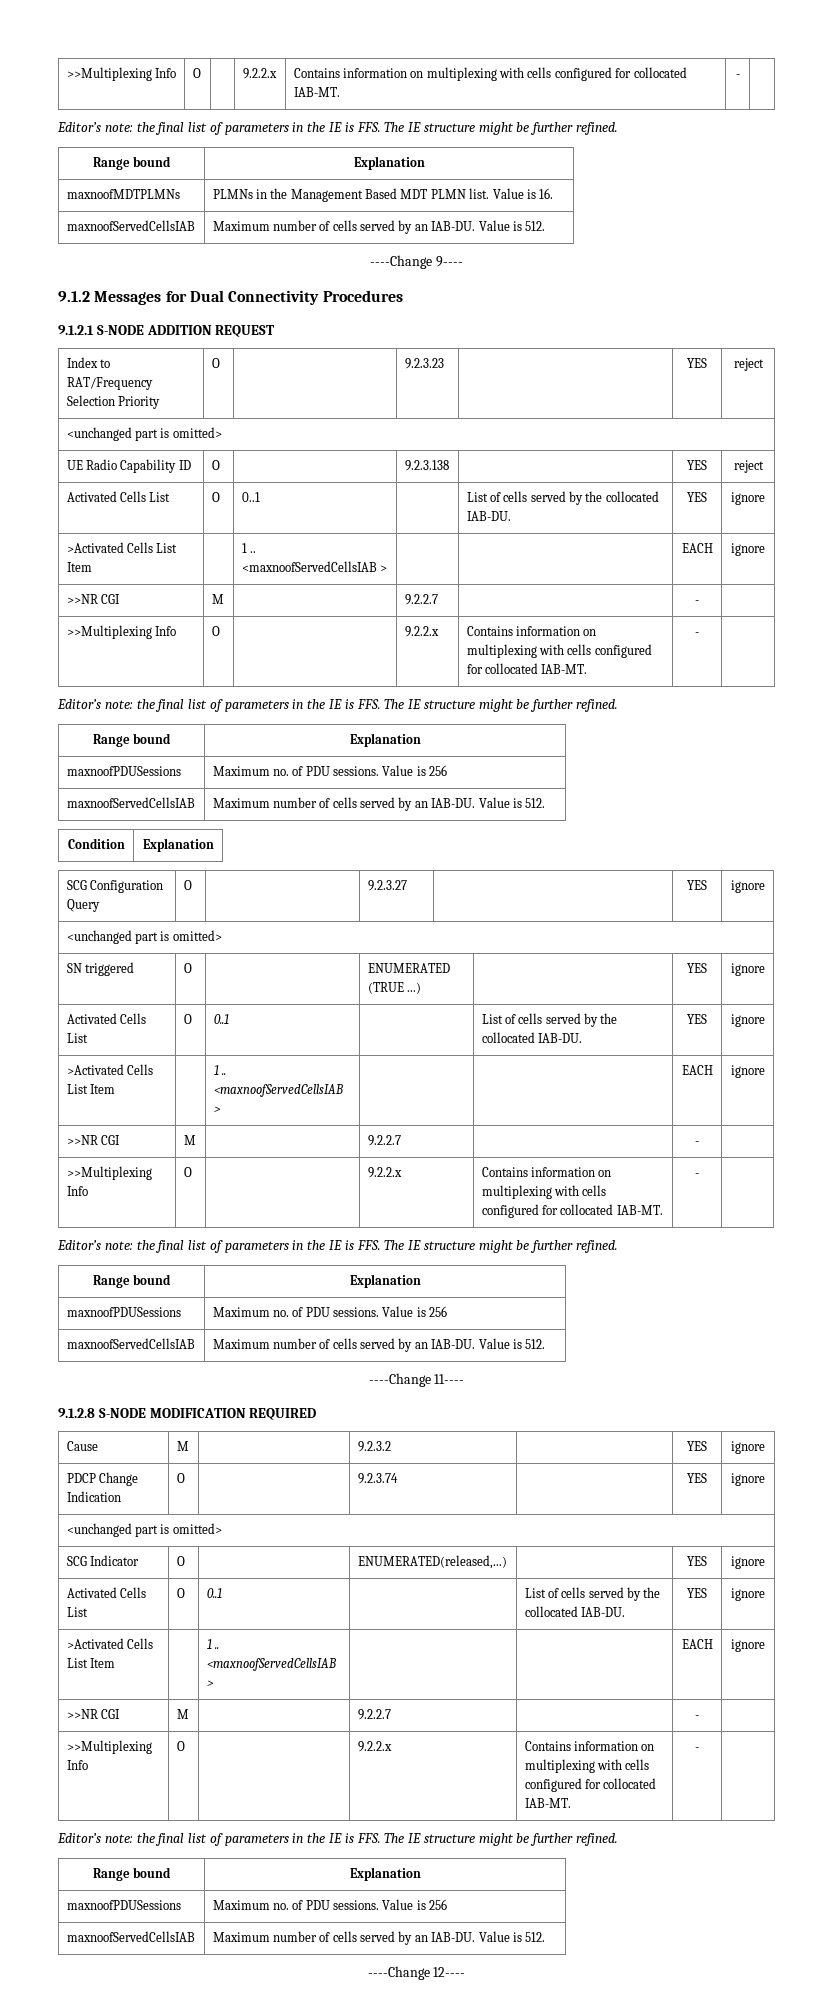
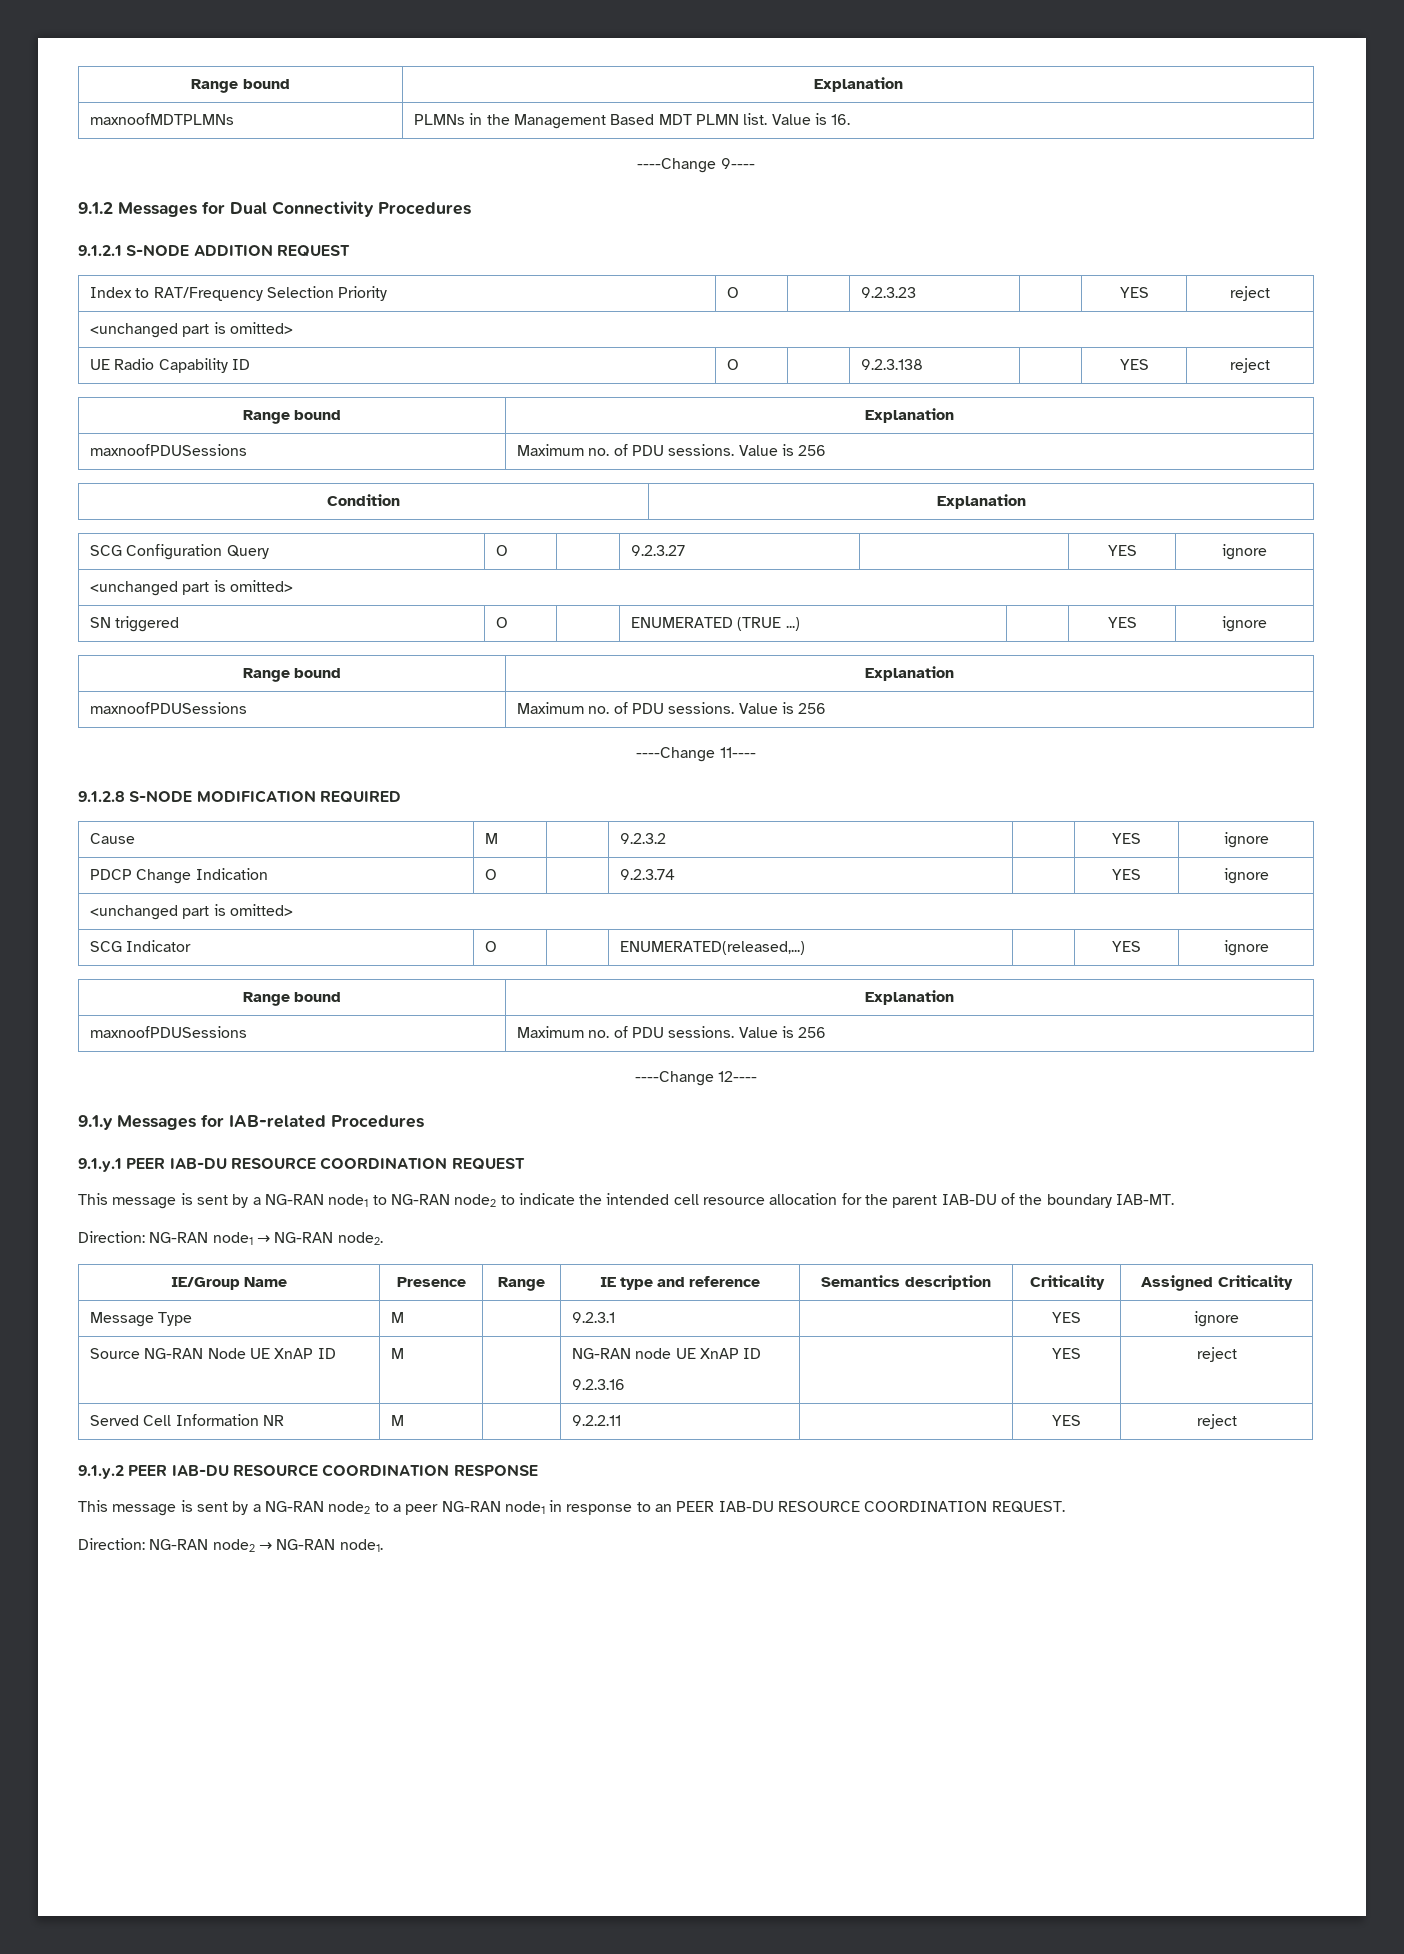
[66,67,176,81] [192,68,201,78] [242,68,277,79] [293,67,687,81] [293,87,340,97] [735,74,740,78] [57,122,619,135] >>Multiplexing Info | O | | 9.2.2.x | Contains information on multiplexing with cells configured for collocated IAB-MT. | - | // Editor’s note: the final list of parameters in the IE is FFS. The IE structure might be further refined. // -> (191, 86) none
[66,220,195,231] [212,220,546,234] // maxnoofServedCellsIAB | Maximum number of cells served by an IAB-DU. Value is 512. -> (851, 119) none
[66,491,171,502] [211,492,220,502] [241,492,260,502] [466,491,659,505] [466,511,511,521] [687,492,707,502] [731,492,765,505] [66,542,178,553] [66,562,92,572] [241,543,256,553] [241,561,387,572] [681,543,713,553] [731,543,765,556] [66,594,120,604] [211,594,224,604] [404,594,438,605] [695,600,699,604] [66,625,176,639] [211,626,220,636] [404,626,439,637] [466,626,597,636] [466,644,652,658] [466,663,588,674] [695,632,699,636] [57,699,619,712] // Activated Cells List | O | 0..1 | | List of cells served by the collocated IAB-DU. | YES | ignore // >Activated Cells List Item | | 1 .. <maxnoofServedCellsIAB > | | | EACH | ignore // >>NR CGI | M | | 9.2.2.7 | | - | // >>Multiplexing Info | O | | 9.2.2.x | Contains information on multiplexing with cells configured for collocated IAB-MT. | - | // Editor’s note: the final list of parameters in the IE is FFS. The IE structure might be further refined. -> (1270, 365) none
[66,797,195,808] [212,797,546,811] // maxnoofServedCellsIAB | Maximum number of cells served by an IAB-DU. Value is 512. -> (827, 450) none
[66,1013,146,1024] [66,1033,88,1043] [183,1014,192,1024] [213,1014,229,1024] [481,1013,618,1027] [481,1032,582,1043] [687,1014,707,1024] [730,1014,765,1027] [66,1064,153,1075] [66,1084,115,1094] [213,1065,226,1075] [213,1084,343,1097] [213,1106,221,1113] [681,1065,713,1075] [730,1065,765,1078] [66,1135,120,1145] [183,1135,196,1145] [367,1135,401,1146] [695,1141,699,1145] [66,1166,152,1180] [66,1186,88,1196] [183,1167,192,1177] [367,1167,402,1178] [481,1167,612,1177] [481,1185,607,1199] [481,1204,663,1218] [695,1173,699,1177] [57,1240,619,1253] // Activated Cells List | O | 0..1 | | List of cells served by the collocated IAB-DU. | YES | ignore // >Activated Cells List Item | | 1 .. <maxnoofServedCellsIAB > | | | EACH | ignore // >>NR CGI | M | | 9.2.2.7 | | - | // >>Multiplexing Info | O | | 9.2.2.x | Contains information on multiplexing with cells configured for collocated IAB-MT. | - | // Editor’s note: the final list of parameters in the IE is FFS. The IE structure might be further refined. -> (1267, 624) none
[66,1338,195,1349] [212,1338,546,1352] // maxnoofServedCellsIAB | Maximum number of cells served by an IAB-DU. Value is 512. -> (827, 708) none
[66,1587,146,1598] [66,1607,88,1617] [176,1588,185,1598] [206,1588,222,1598] [524,1587,661,1601] [524,1606,625,1617] [687,1588,707,1598] [731,1588,765,1601] [66,1638,153,1649] [66,1658,115,1668] [206,1639,219,1649] [206,1658,336,1671] [206,1680,214,1687] [681,1639,713,1649] [731,1639,765,1652] [66,1709,120,1719] [176,1709,189,1719] [357,1709,391,1720] [695,1715,699,1719] [66,1740,152,1754] [66,1760,88,1770] [176,1741,185,1751] [357,1741,392,1752] [524,1741,655,1751] [524,1759,650,1773] [524,1778,657,1792] [524,1798,571,1808] [695,1747,699,1751] [57,1833,619,1846] // Activated Cells List | O | 0..1 | | List of cells served by the collocated IAB-DU. | YES | ignore // >Activated Cells List Item | | 1 .. <maxnoofServedCellsIAB > | | | EACH | ignore // >>NR CGI | M | | 9.2.2.7 | | - | // >>Multiplexing Info | O | | 9.2.2.x | Contains information on multiplexing with cells configured for collocated IAB-MT. | - | // Editor’s note: the final list of parameters in the IE is FFS. The IE structure might be further refined. -> (1269, 948) none
[66,1931,195,1942] [212,1931,546,1945] [367,1966,466,1980] // maxnoofServedCellsIAB | Maximum number of cells served by an IAB-DU. Value is 512. // ----Change 12---- -> [634,1071,758,1086] [78,1114,424,1130] [78,1157,525,1172] [78,1193,1175,1209] [78,1231,383,1245] [170,1277,288,1290] [396,1277,466,1287] [498,1277,545,1291] [599,1276,761,1290] [821,1275,991,1290] [1029,1275,1105,1290] [1141,1275,1293,1291] [89,1312,193,1327] [390,1312,404,1323] [571,1312,615,1323] [1052,1312,1081,1323] [1194,1311,1239,1327] [89,1348,336,1359] [390,1348,404,1359] [571,1348,762,1359] [571,1379,625,1390] [1052,1348,1081,1359] [1196,1347,1237,1362] [89,1414,284,1426] [390,1415,404,1426] [571,1415,621,1426] [1052,1415,1081,1426] [1196,1414,1237,1429] [78,1464,538,1479] [78,1500,1065,1516] [78,1538,383,1552] // ----Change 12---- // 9.1.y Messages for IAB-related Procedures // 9.1.y.1 PEER IAB-DU RESOURCE COORDINATION REQUEST // This message is sent by a NG-RAN node1 to NG-RAN node2 to indicate the intended cell resource allocation for the parent IAB-DU of the boundary IAB-MT. // Direction: NG-RAN node1 → NG-RAN node2. // IE/Group Name | Presence | Range | IE type and reference | Semantics description | Criticality | Assigned Criticality // Message Type | M | | 9.2.3.1 | | YES | ignore // Source NG-RAN Node UE XnAP ID | M | | NG-RAN node UE XnAP ID // 9.2.3.16 | | YES | reject // Served Cell Information NR | M | | 9.2.2.11 | | YES | reject // 9.1.y.2 PEER IAB-DU RESOURCE COORDINATION RESPONSE // This message is sent by a NG-RAN node2 to a peer NG-RAN node1 in response to an PEER IAB-DU RESOURCE COORDINATION REQUEST. // Direction: NG-RAN node2 → NG-RAN node1.

